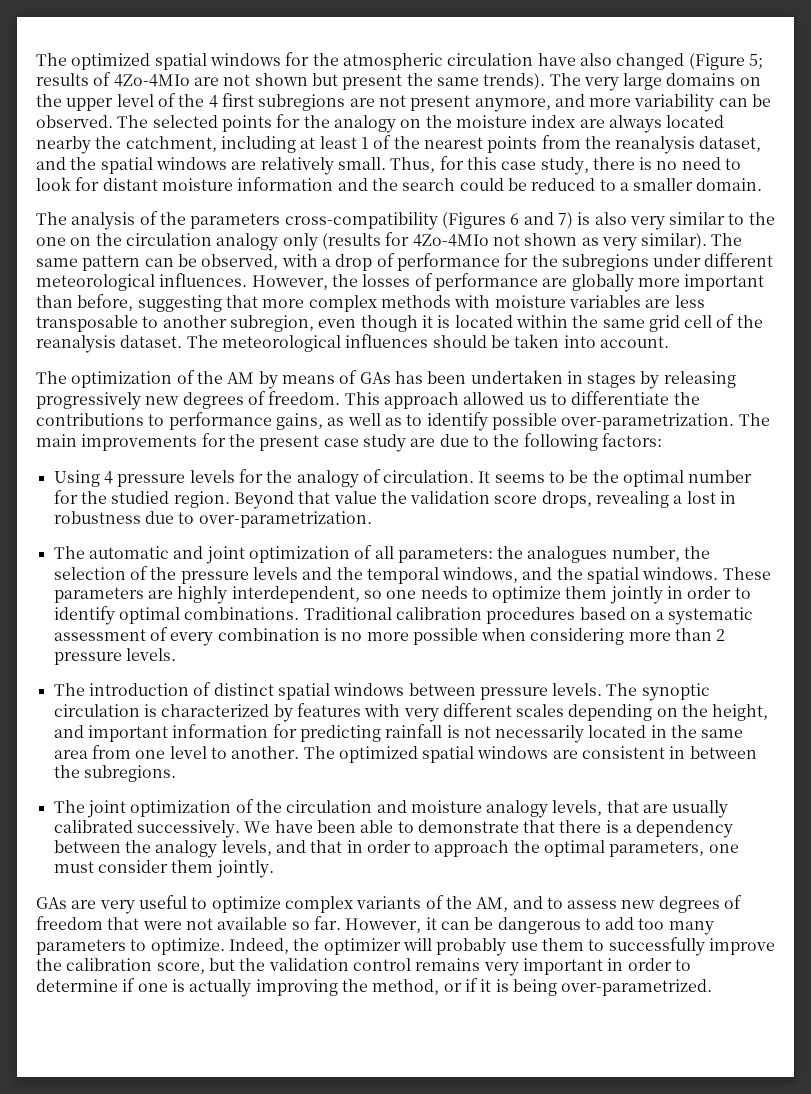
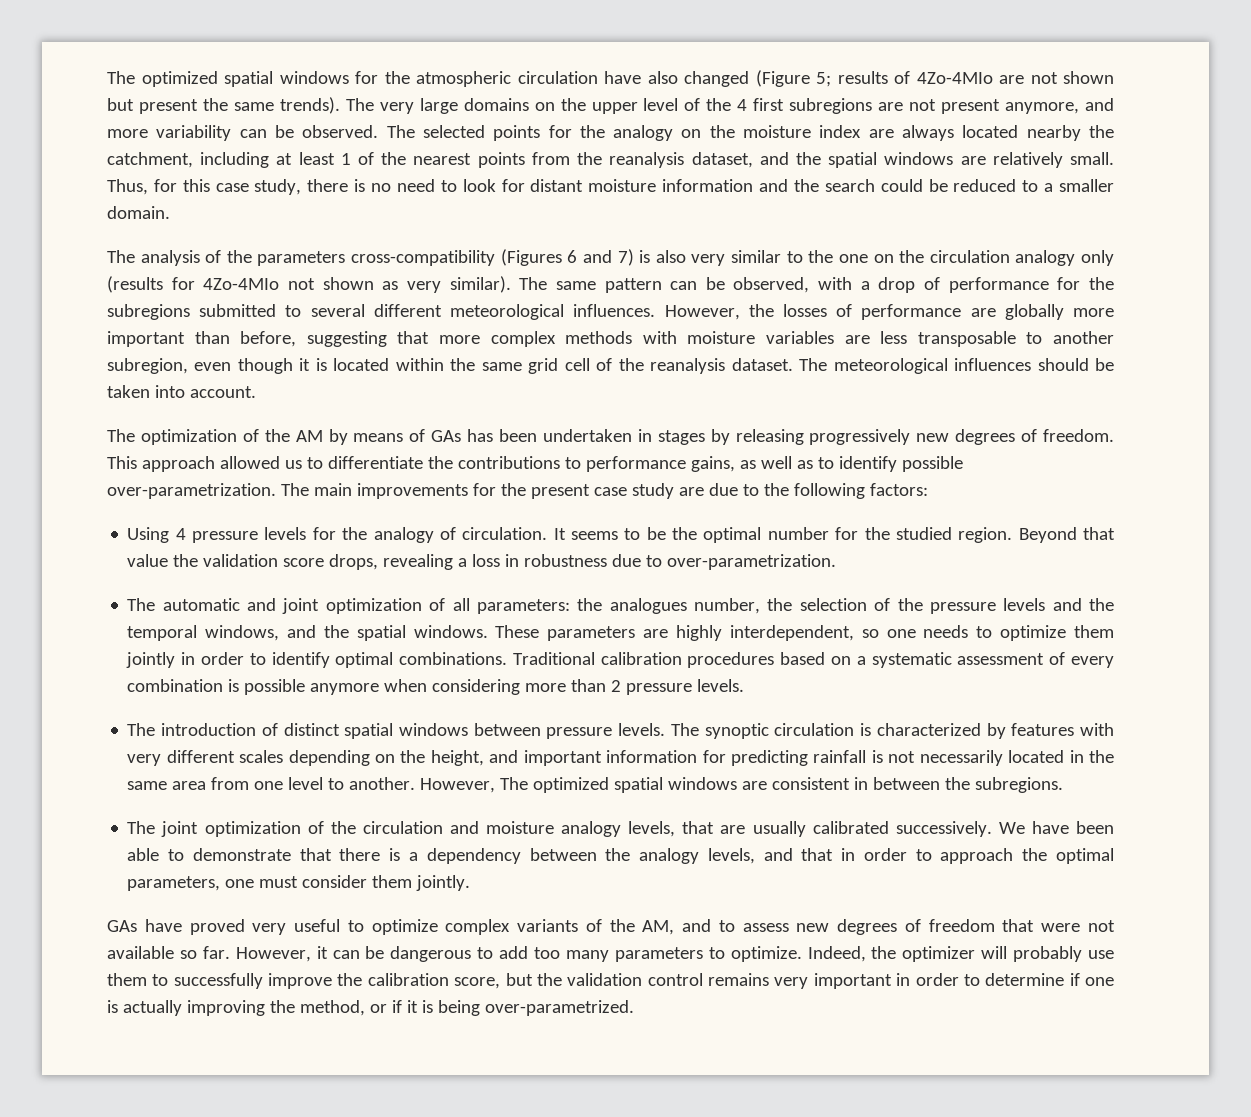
[653,254,702,267] under -> [199,304,365,317] submitted to several
[686,491,716,504] lost -> [472,554,501,567] loss
[341,628,478,645] no more possible -> [244,679,380,695] possible anymore
(300, 752) none -> [420,778,496,793] However,
[71,900,97,909] are -> [144,919,245,935] have proved

